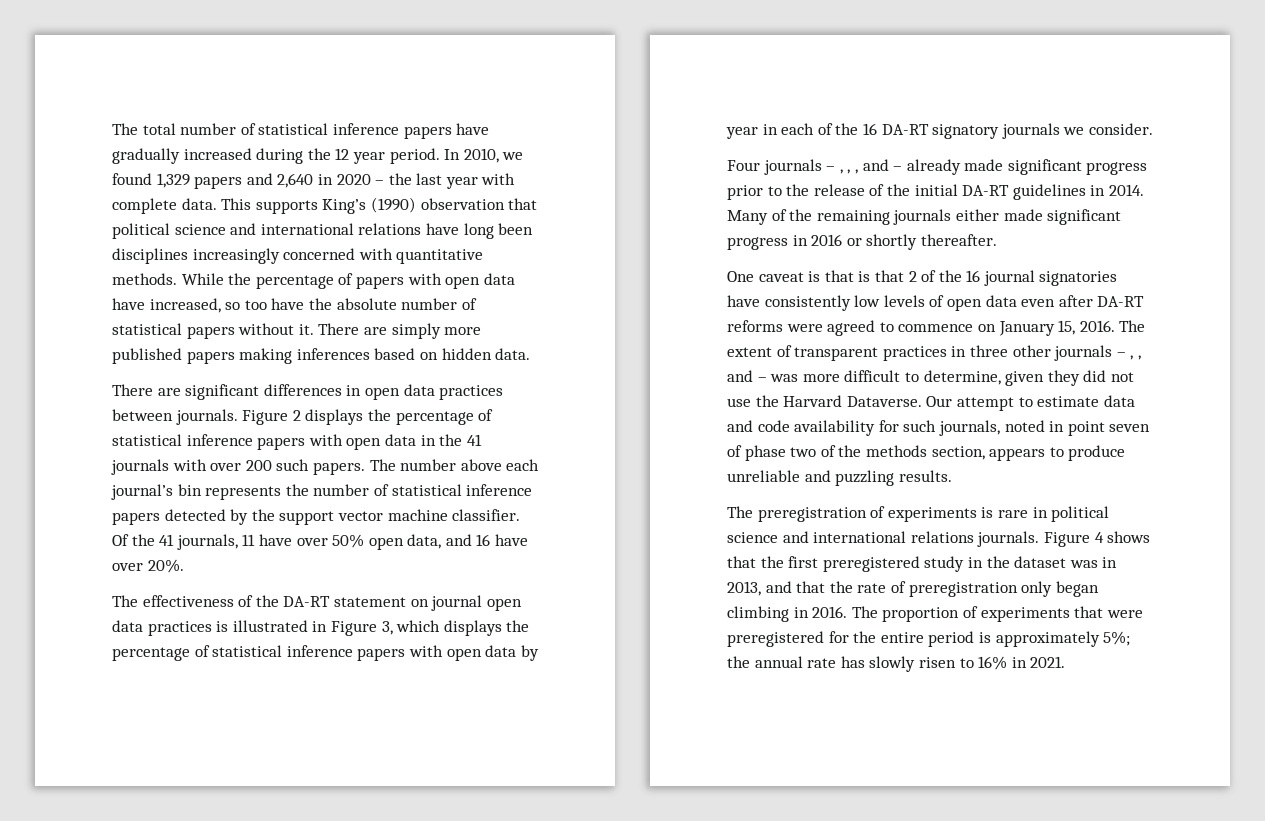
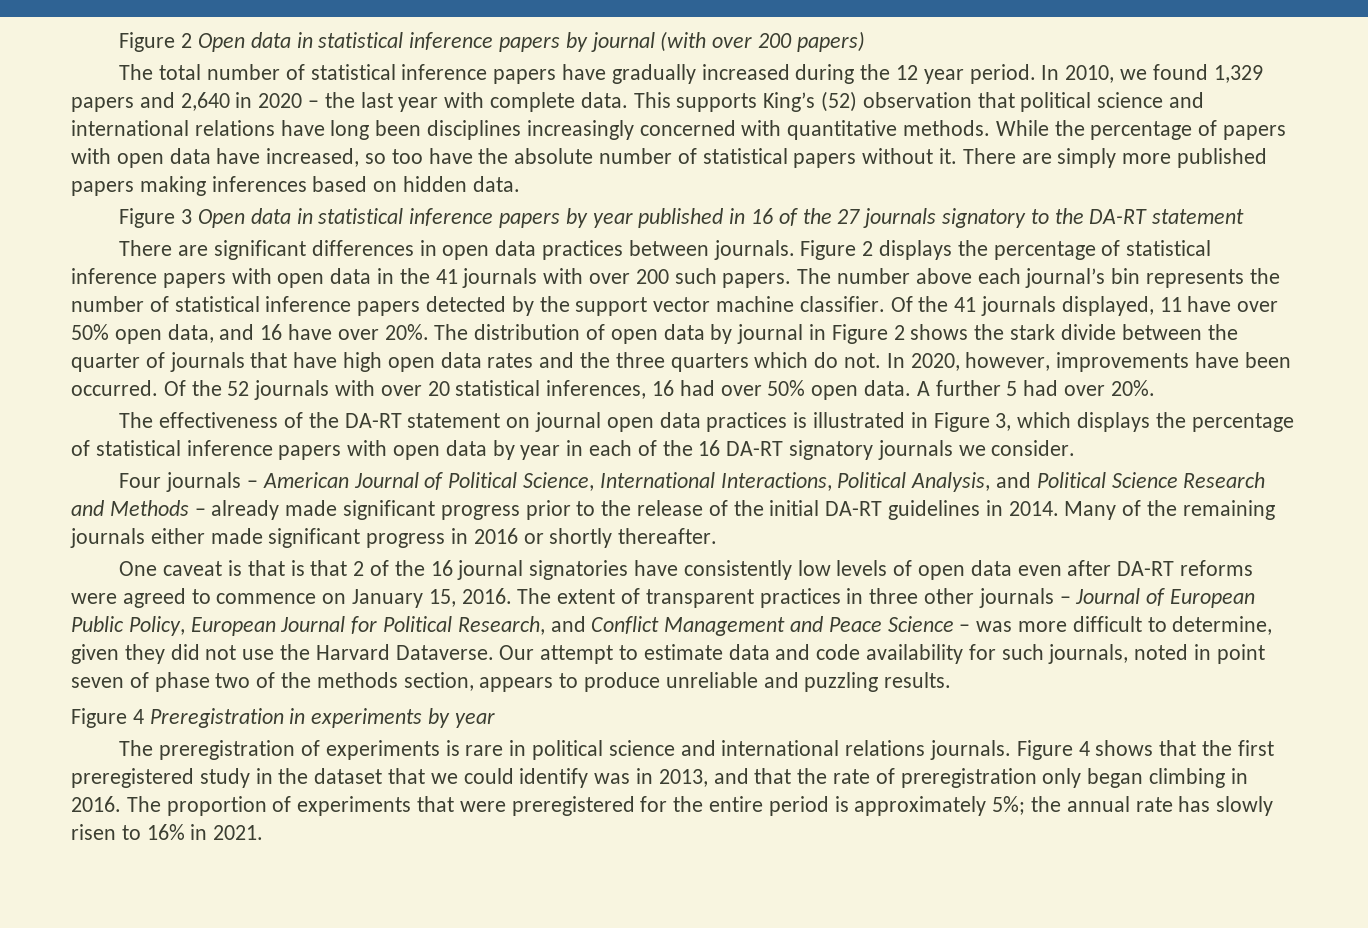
(112, 129) none -> [119,31,865,52] Figure 2 Open data in statistical inference papers by journal (with over 200 papers) //
[370,197,416,213] (1990) -> [821,91,858,112] (52)
(531, 354) none -> [119,208,1245,228] // Figure 3 Open data in statistical inference papers by year published in 16 of the 27 journals signatory to the DA-RT statement
[176,534,238,550] journals, -> [981,296,1154,316] journals displayed,
(184, 566) none -> [434,324,1238,344] [71,352,1291,372] [71,380,1155,400] The distribution of open data by journal in Figure 2 shows the stark divide between the quarter of journals that have high open data rates and the three quarters which do not. In 2020, however, improvements have been occurred. Of the 52 journals with over 20 statistical inferences, 16 had over 50% open data. A further 5 had over 20%.
[839,159,889,174] , , , and -> [262,472,1266,492] [71,500,189,516] American Journal of Political Science, International Interactions, Political Analysis, and Political Science Research and Methods
[1130,355,1141,360] [727,370,753,382] , , and -> [1075,588,1256,608] [71,616,954,636] Journal of European Public Policy, European Journal for Political Research, and Conflict Management and Peace Science
(952, 476) none -> [71,708,495,728] // Figure 4 Preregistration in experiments by year
(1067, 562) none -> [388,768,589,788] that we could identify

